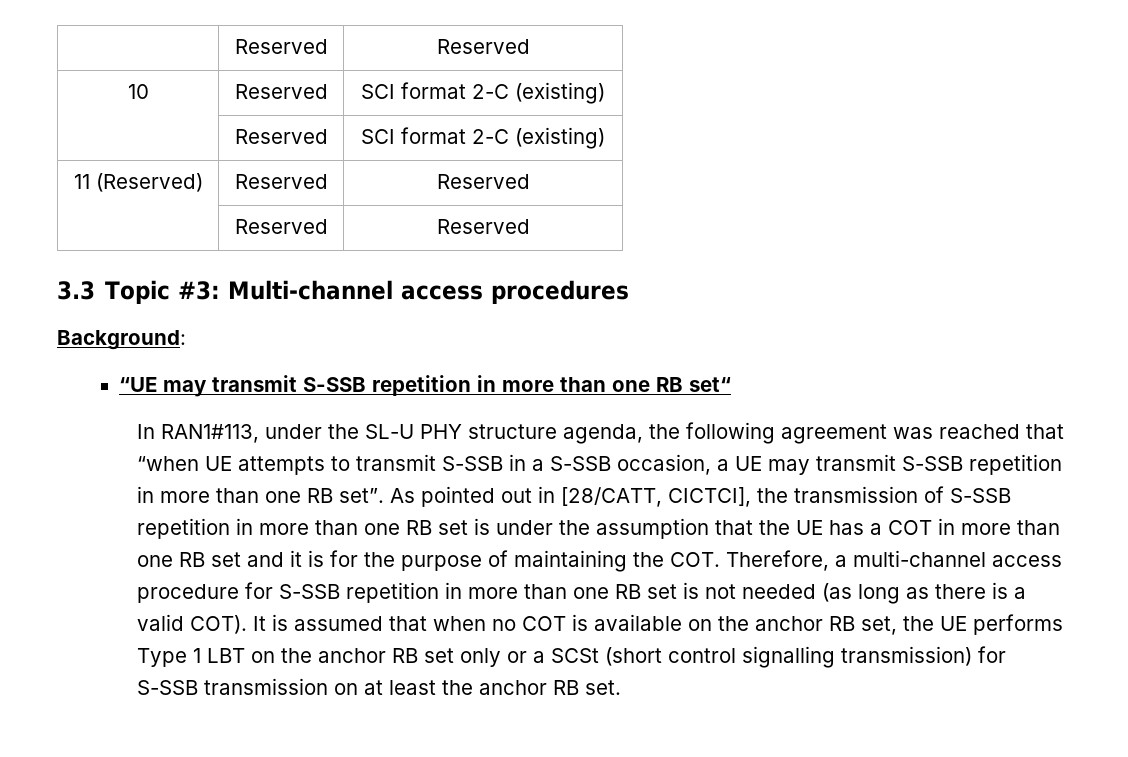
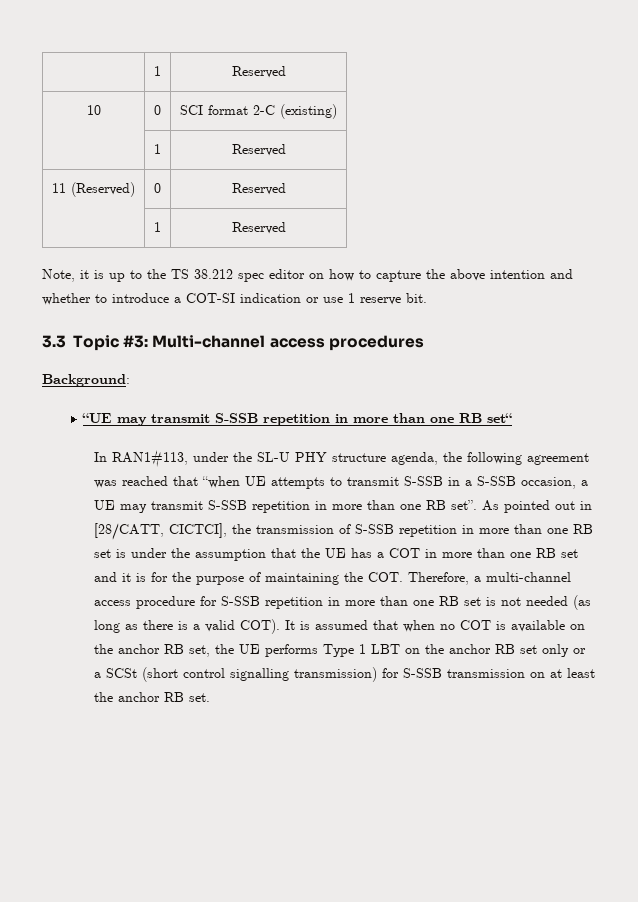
[234,39,328,54] | Reserved -> [154,66,161,76] | 1
[234,84,328,99] [360,82,605,104] [234,129,328,144] [360,127,605,149] Reserved | SCI format 2-C (existing) // | Reserved | SCI format 2-C (existing) -> [154,105,161,115] [180,104,337,119] [154,144,161,154] [231,144,286,156] 0 | SCI format 2-C (existing) // | 1 | Reserved
[234,174,328,189] Reserved -> [154,183,161,193] 0
[234,219,328,234] [436,219,530,234] Reserved | Reserved -> [154,222,161,232] [231,222,286,234] [42,269,573,282] [42,293,427,305] 1 | Reserved // Note, it is up to the TS 38.212 spec editor on how to capture the above intention and whether to introduce a COT-SI indication or use 1 reserve bit.

